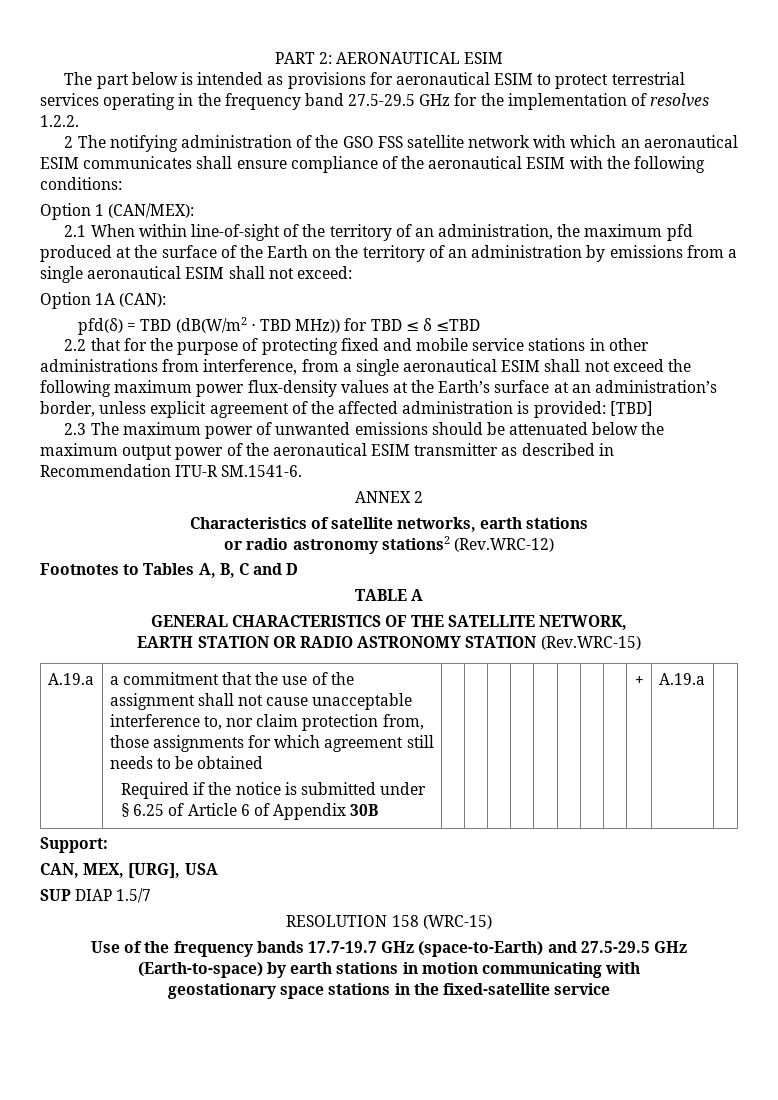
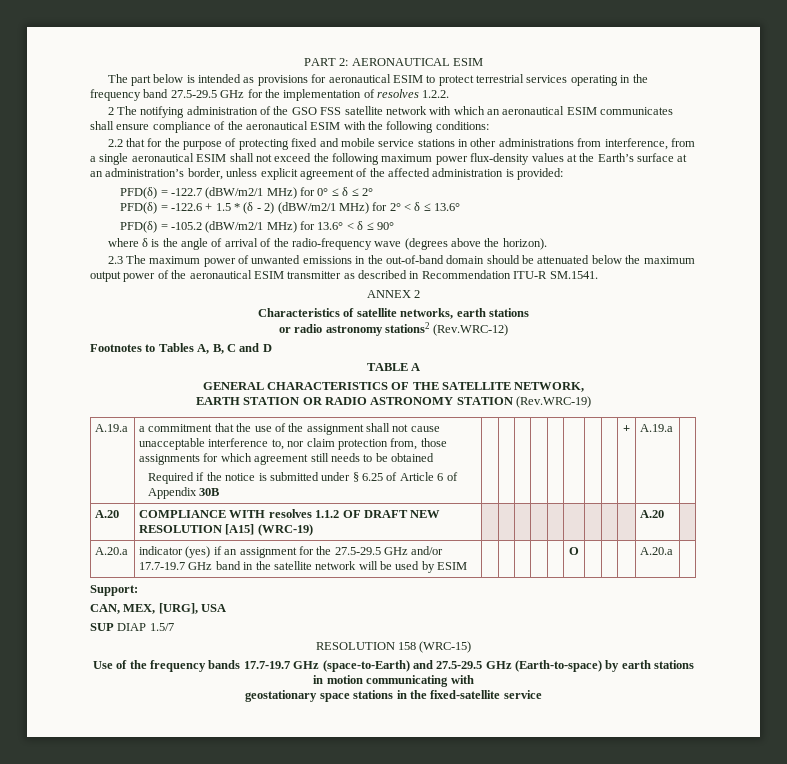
[40,203,195,220] [64,224,693,241] [40,245,737,262] [40,266,352,283] [40,292,167,309] [78,317,481,335] // Option 1 (CAN/MEX): // 2.1 When within line-of-sight of the territory of an administration, the maximum pfd produced at the surface of the Earth on the territory of an administration by emissions from a single aeronautical ESIM shall not exceed: // Option 1A (CAN): // pfd(δ) = TBD (dB(W/m2 ⋅ TBD MHz)) for TBD ≤ δ ≤TBD -> (489, 125) none
[609,401,653,416] [TBD] -> [120,187,373,199] [120,202,461,214] [120,221,394,233] [107,238,547,250] // PFD(δ) = -122.7 (dBW/m2/1 MHz) for 0° ≤ δ ≤ 2° // PFD(δ) = -122.6 + 1.5 * (δ - 2) (dBW/m2/1 MHz) for 2° < δ ≤ 13.6° // PFD(δ) = -105.2 (dBW/m2/1 MHz) for 13.6° < δ ≤ 90° // where δ is the angle of arrival of the radio-frequency wave (degrees above the horizon).
(428, 428) none -> [355,255,485,264] in the out-of-band domain
[221,465,303,477] SM.1541-6. -> [549,271,598,279] SM.1541.
[540,636,641,650] (Rev.WRC-15) -> [516,396,592,408] (Rev.WRC-19)
(705, 679) none -> [95,510,120,518] [139,509,441,518] [139,524,313,536] [640,510,665,518] [95,547,129,555] [139,546,444,558] [139,561,468,573] [569,547,579,555] [640,547,674,555] // A.20 | COMPLIANCE WITH resolves 1.1.2 OF DRAFT NEW RESOLUTION [A15] (WRC-19) | | | | | | | | | | A.20 | // A.20.a | indicator (yes) if an assignment for the 27.5-29.5 GHz and/or 17.7-19.7 GHz band in the satellite network will be used by ESIM | | | | | | O | | | | A.20.a |

